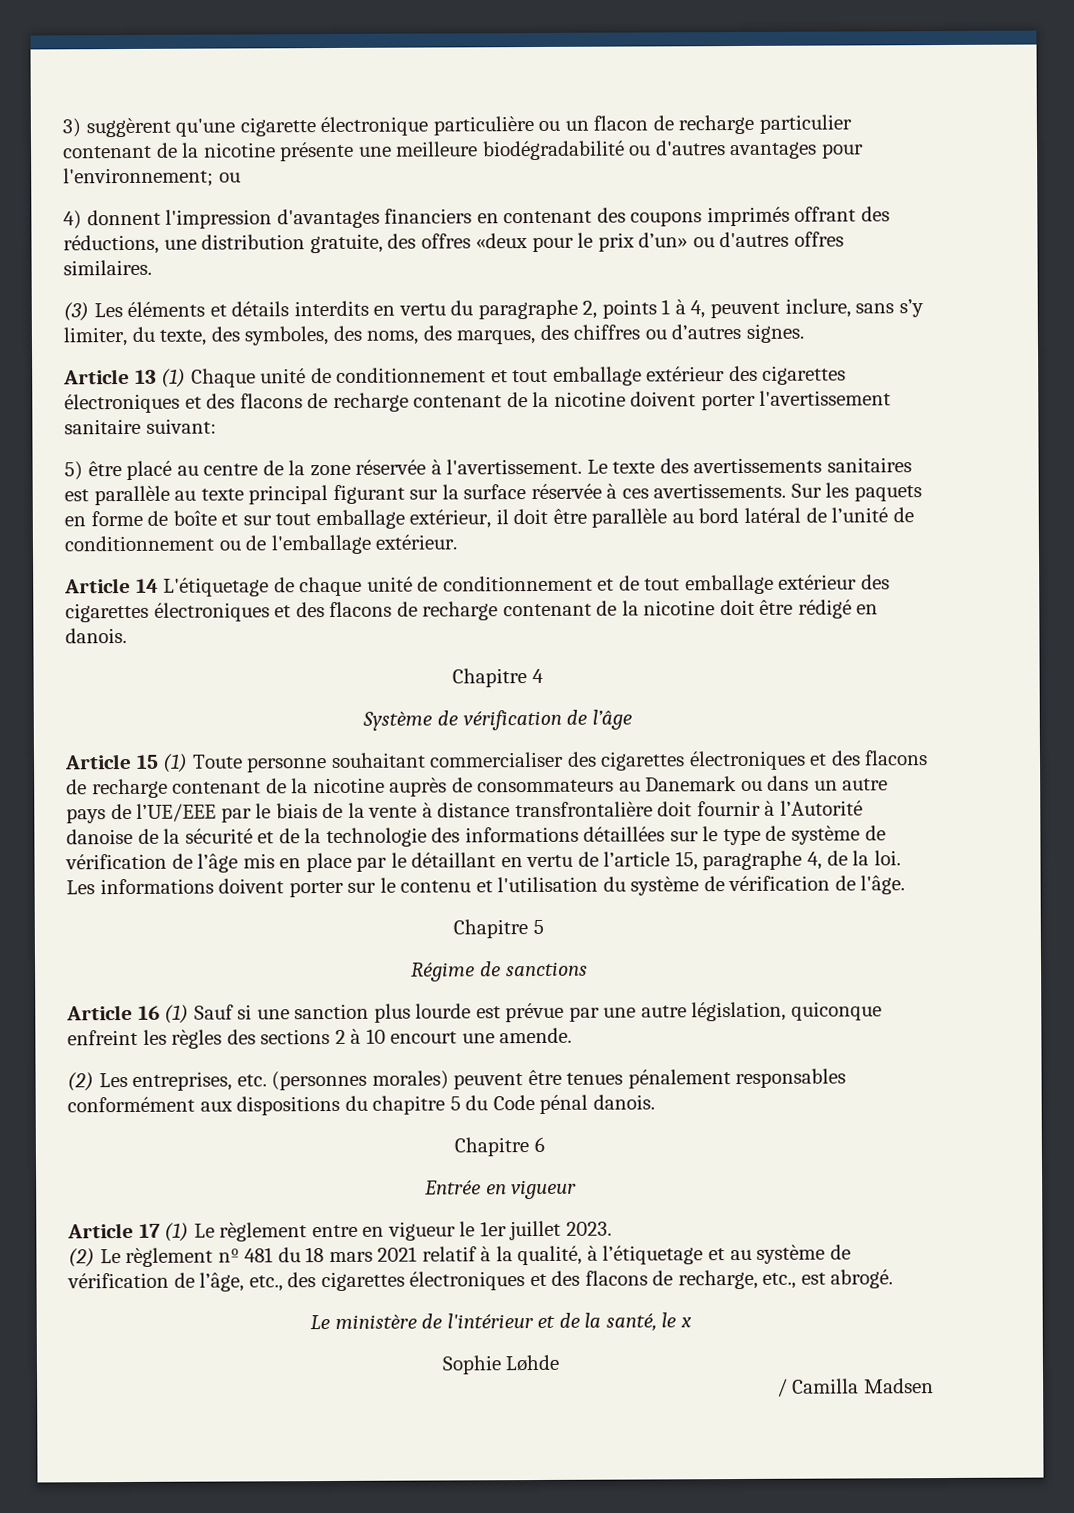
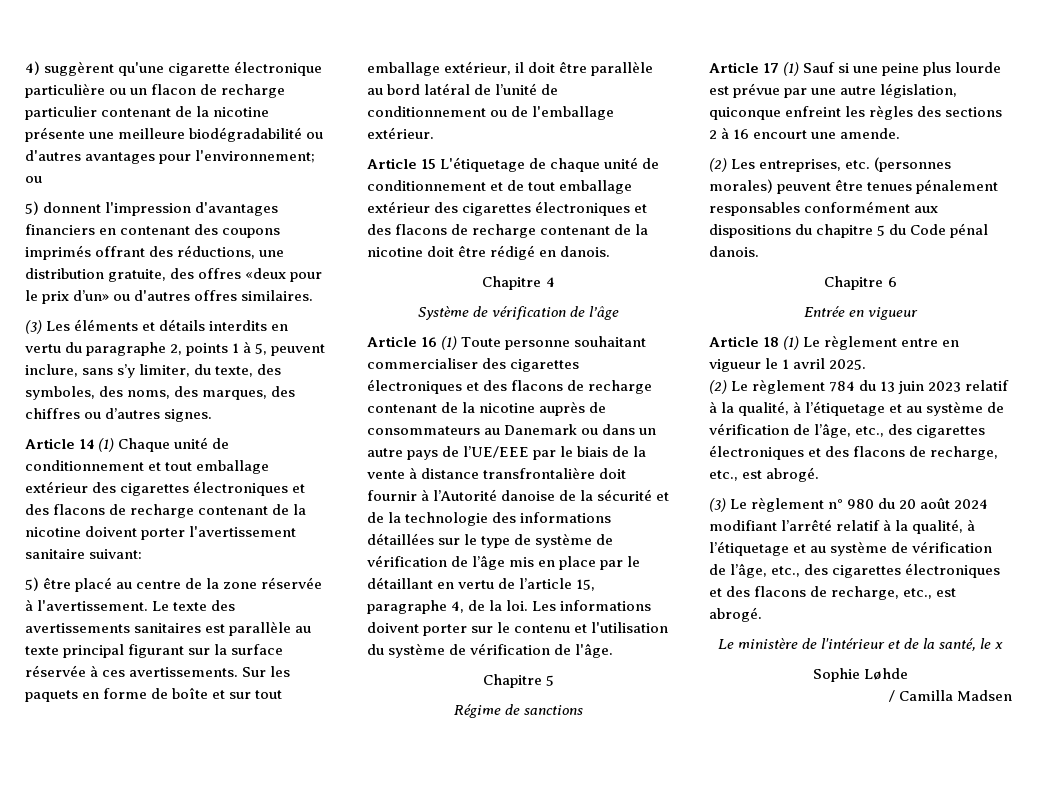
[62,118,81,138] 3) -> [25,61,40,75] 4)
[63,210,82,230] 4) -> [25,201,39,215] 5)
[690,300,706,319] 4, -> [255,343,268,355] 5,
[134,369,157,384] 13 -> [79,439,95,449] 14
[135,578,159,593] 14 -> [421,159,437,169] 15
[135,754,159,769] 15 -> [421,337,438,347] 16
[137,1005,160,1020] 16 -> [763,63,780,73] 17
[294,1003,370,1020] sanction -> [882,63,920,76] peine
[365,1028,386,1044] 10 -> [733,129,750,139] 16
[138,1223,161,1238] 17 -> [763,337,780,347] 18
[479,1220,612,1241] 1er juillet 2023. -> [782,358,867,370] 1 avril 2025.
[217,1246,418,1263] nº 481 du 18 mars 2021 -> [829,380,1010,394] [709,401,1005,416] [709,423,986,438] [709,445,999,460] [709,467,820,482] [709,497,989,512] [709,519,833,531] 784 du 13 juin 2023 relatif à la qualité, à l’étiquetage et au système de vérification de l’âge, etc., des cigarettes électroniques et des flacons de recharge, etc., est abrogé. // (3) Le règlement n° 980 du 20 août 2024 modifiant l’arrêté

